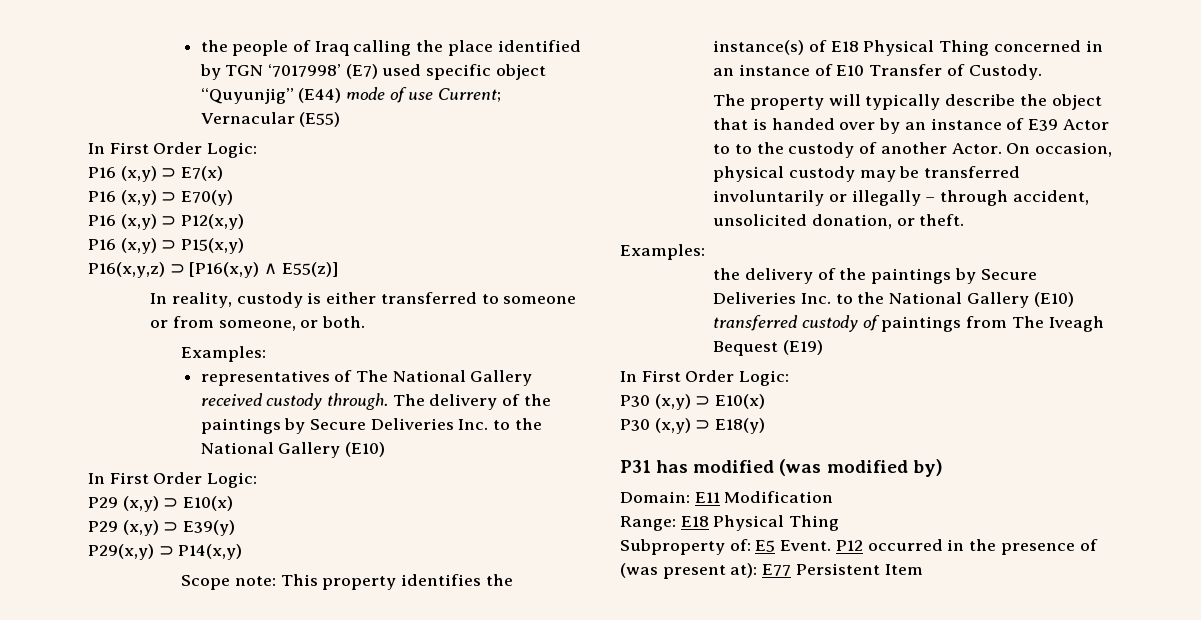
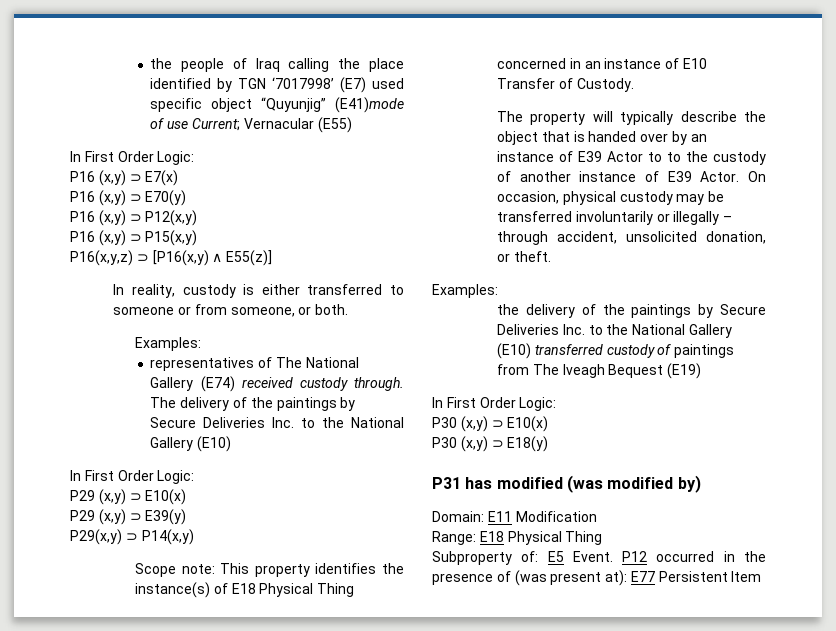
[298,87,385,103] (E44) mode -> [335,97,404,113] (E41)mode
(533, 378) none -> [200,376,235,392] (E74)
(947, 148) none -> [579,171,692,182] instance of E39

